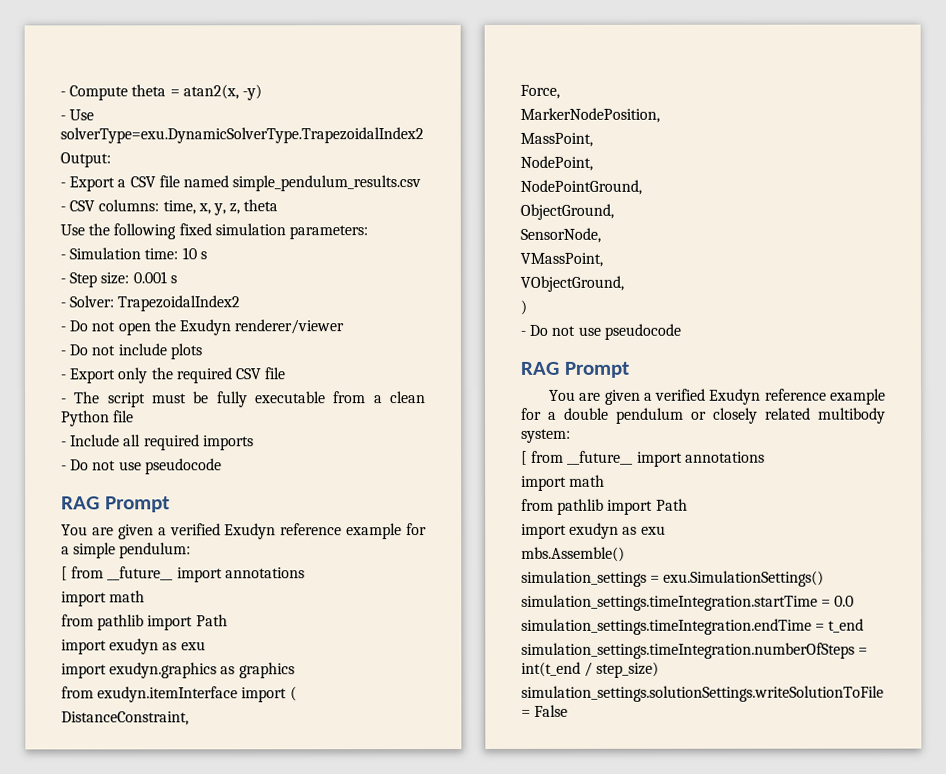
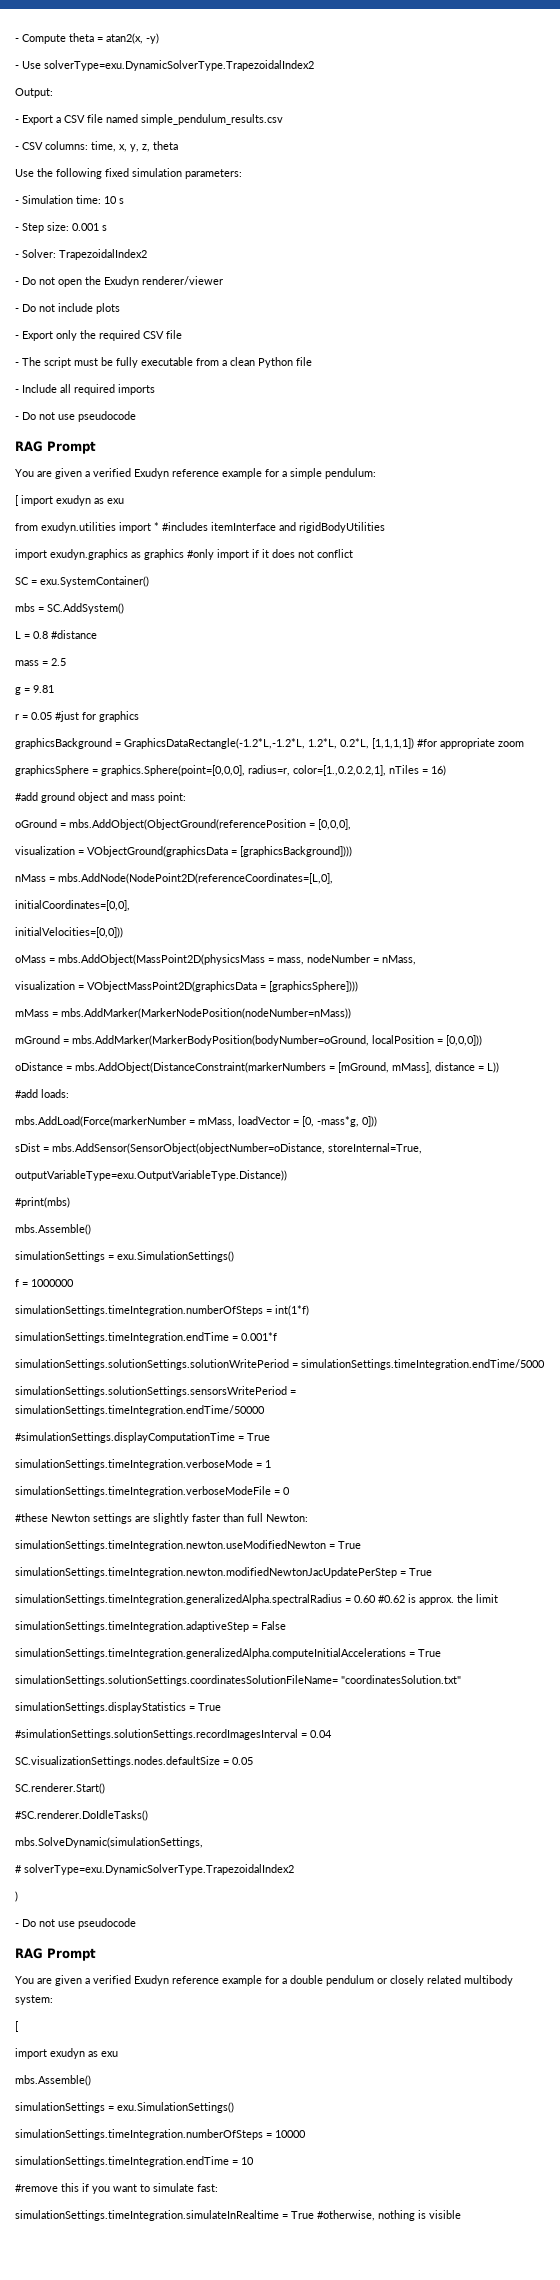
[71,566,305,583] [61,590,146,607] [61,614,228,631] [61,638,206,655] [61,662,295,679] [61,686,297,703] [61,711,189,726] [520,84,560,99] [520,107,660,123] [520,132,593,147] [520,155,593,171] [520,179,642,195] [520,203,614,220] [520,227,601,243] [520,252,603,267] [520,275,624,292] from __future__ import annotations // import math // from pathlib import Path // import exudyn as exu // import exudyn.graphics as graphics // from exudyn.itemInterface import ( // DistanceConstraint, // Force, // MarkerNodePosition, // MassPoint, // NodePoint, // NodePointGround, // ObjectGround, // SensorNode, // VMassPoint, // VObjectGround, -> [21,495,124,506] [15,522,385,533] [15,549,353,560] [15,576,149,587] [15,603,124,614] [15,630,97,639] [15,658,66,666] [15,685,54,695] [15,711,139,722] [15,738,524,749] [15,765,446,776] [15,792,186,803] [15,819,351,830] [15,846,352,857] [15,873,333,884] [15,900,130,911] [15,927,123,938] [15,954,416,965] [15,981,358,992] [15,1008,351,1019] [15,1035,482,1046] [15,1062,499,1073] [15,1089,69,1098] [15,1116,377,1127] [15,1143,422,1154] [15,1170,287,1181] [15,1197,70,1208] [15,1224,91,1235] [15,1251,234,1262] [15,1279,74,1287] [15,1305,309,1316] [15,1332,277,1343] [15,1359,545,1370] [15,1386,296,1397] [15,1405,265,1416] [15,1432,270,1443] [15,1459,271,1470] [15,1486,290,1497] [15,1513,308,1524] [15,1540,361,1551] [15,1567,432,1578] [15,1594,498,1605] [15,1621,286,1632] [15,1648,441,1659] [15,1675,461,1686] [15,1702,221,1713] [15,1729,332,1740] [15,1756,253,1767] [15,1783,105,1794] [15,1810,148,1821] [15,1837,203,1848] [15,1864,294,1875] import exudyn as exu // from exudyn.utilities import * #includes itemInterface and rigidBodyUtilities // import exudyn.graphics as graphics #only import if it does not conflict // SC = exu.SystemContainer() // mbs = SC.AddSystem() // L = 0.8 #distance // mass = 2.5 // g = 9.81 // r = 0.05 #just for graphics // graphicsBackground = GraphicsDataRectangle(-1.2*L,-1.2*L, 1.2*L, 0.2*L, [1,1,1,1]) #for appropriate zoom // graphicsSphere = graphics.Sphere(point=[0,0,0], radius=r, color=[1.,0.2,0.2,1], nTiles = 16) // #add ground object and mass point: // oGround = mbs.AddObject(ObjectGround(referencePosition = [0,0,0], // visualization = VObjectGround(graphicsData = [graphicsBackground]))) // nMass = mbs.AddNode(NodePoint2D(referenceCoordinates=[L,0], // initialCoordinates=[0,0], // initialVelocities=[0,0])) // oMass = mbs.AddObject(MassPoint2D(physicsMass = mass, nodeNumber = nMass, // visualization = VObjectMassPoint2D(graphicsData = [graphicsSphere]))) // mMass = mbs.AddMarker(MarkerNodePosition(nodeNumber=nMass)) // mGround = mbs.AddMarker(MarkerBodyPosition(bodyNumber=oGround, localPosition = [0,0,0])) // oDistance = mbs.AddObject(DistanceConstraint(markerNumbers = [mGround, mMass], distance = L)) // #add loads: // mbs.AddLoad(Force(markerNumber = mMass, loadVector = [0, -mass*g, 0])) // sDist = mbs.AddSensor(SensorObject(objectNumber=oDistance, storeInternal=True, // outputVariableType=exu.OutputVariableType.Distance)) // #print(mbs) // mbs.Assemble() // simulationSettings = exu.SimulationSettings() // f = 1000000 // simulationSettings.timeIntegration.numberOfSteps = int(1*f) // simulationSettings.timeIntegration.endTime = 0.001*f // simulationSettings.solutionSettings.solutionWritePeriod = simulationSettings.timeIntegration.endTime/5000 // simulationSettings.solutionSettings.sensorsWritePeriod = simulationSettings.timeIntegration.endTime/50000 // #simulationSettings.displayComputationTime = True // simulationSettings.timeIntegration.verboseMode = 1 // simulationSettings.timeIntegration.verboseModeFile = 0 // #these Newton settings are slightly faster than full Newton: // simulationSettings.timeIntegration.newton.useModifiedNewton = True // simulationSettings.timeIntegration.newton.modifiedNewtonJacUpdatePerStep = True // simulationSettings.timeIntegration.generalizedAlpha.spectralRadius = 0.60 #0.62 is approx. the limit // simulationSettings.timeIntegration.adaptiveStep = False // simulationSettings.timeIntegration.generalizedAlpha.computeInitialAccelerations = True // simulationSettings.solutionSettings.coordinatesSolutionFileName= "coordinatesSolution.txt" // simulationSettings.displayStatistics = True // #simulationSettings.solutionSettings.recordImagesInterval = 0.04 // SC.visualizationSettings.nodes.defaultSize = 0.05 // SC.renderer.Start() // #SC.renderer.DoIdleTasks() // mbs.SolveDynamic(simulationSettings, // # solverType=exu.DynamicSolverType.TrapezoidalIndex2
[531,450,765,467] [521,474,606,491] [521,498,688,515] from __future__ import annotations // import math // from pathlib import Path -> (19, 2026) none
[521,570,825,587] [521,594,855,611] [521,618,865,635] [521,642,869,659] [521,661,660,678] [521,685,884,702] [521,704,569,717] simulation_settings = exu.SimulationSettings() // simulation_settings.timeIntegration.startTime = 0.0 // simulation_settings.timeIntegration.endTime = t_end // simulation_settings.timeIntegration.numberOfSteps = int(t_end / step_size) // simulation_settings.solutionSettings.writeSolutionToFile = False -> [15,2102,234,2113] [15,2129,306,2140] [15,2156,254,2167] [15,2183,218,2194] [15,2210,461,2221] simulationSettings = exu.SimulationSettings() // simulationSettings.timeIntegration.numberOfSteps = 10000 // simulationSettings.timeIntegration.endTime = 10 // #remove this if you want to simulate fast: // simulationSettings.timeIntegration.simulateInRealtime = True #otherwise, nothing is visible

